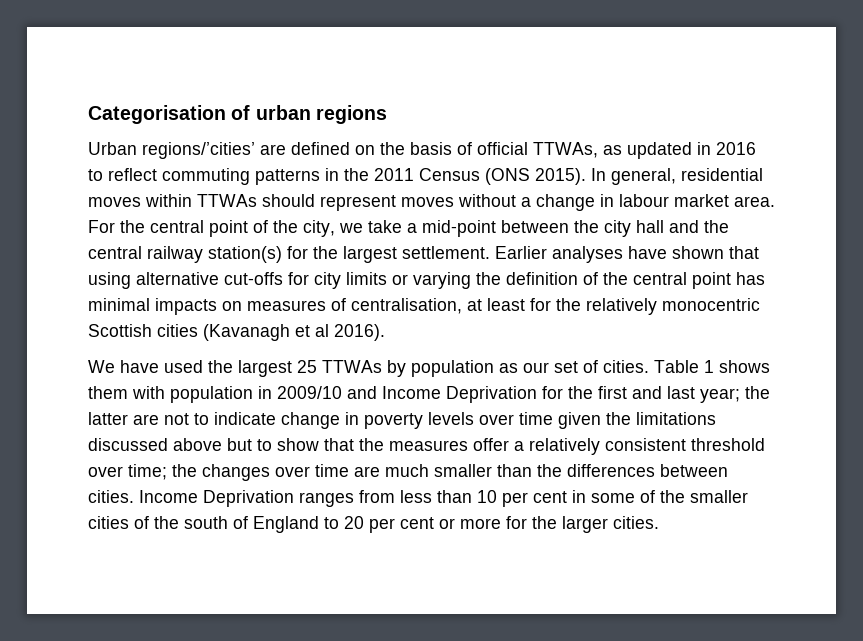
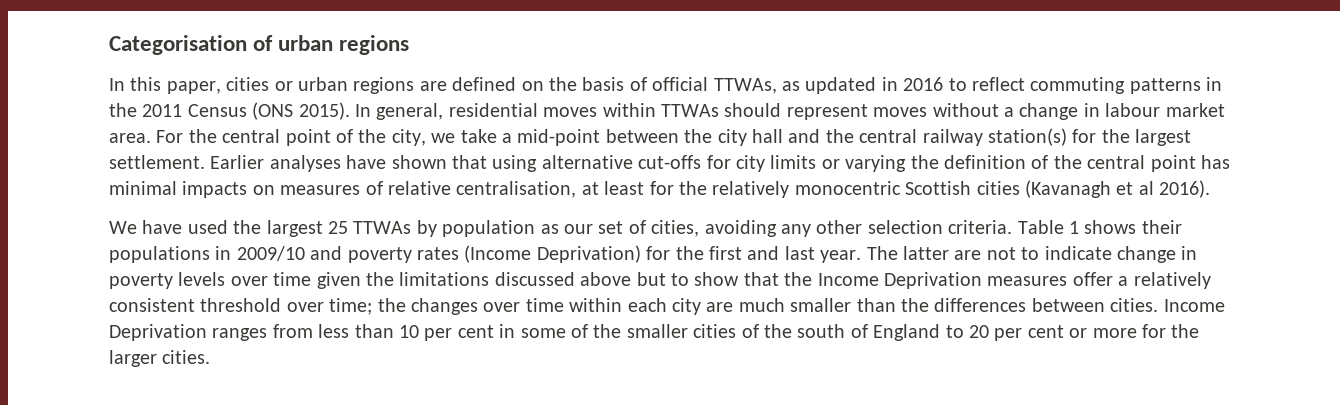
[88,142,255,159] Urban regions/’cities’ -> [109,77,415,94] In this paper, cities or urban regions
(346, 304) none -> [388,181,451,195] relative
[603,360,770,373] [88,386,537,403] cities. Table 1 shows them with population in 2009/10 and Income Deprivation -> [651,220,1182,237] [109,245,641,263] cities, avoiding any other selection criteria. Table 1 shows their populations in 2009/10 and poverty rates (Income Deprivation)
[700,386,770,403] year; the -> [820,246,898,263] year. The
(384, 444) none -> [817,272,982,289] Income Deprivation
(349, 470) none -> [569,298,701,315] within each city

